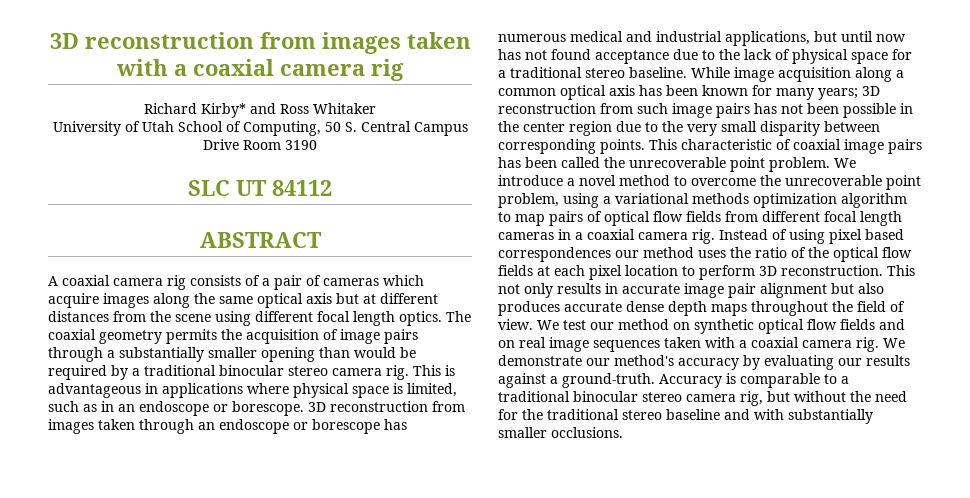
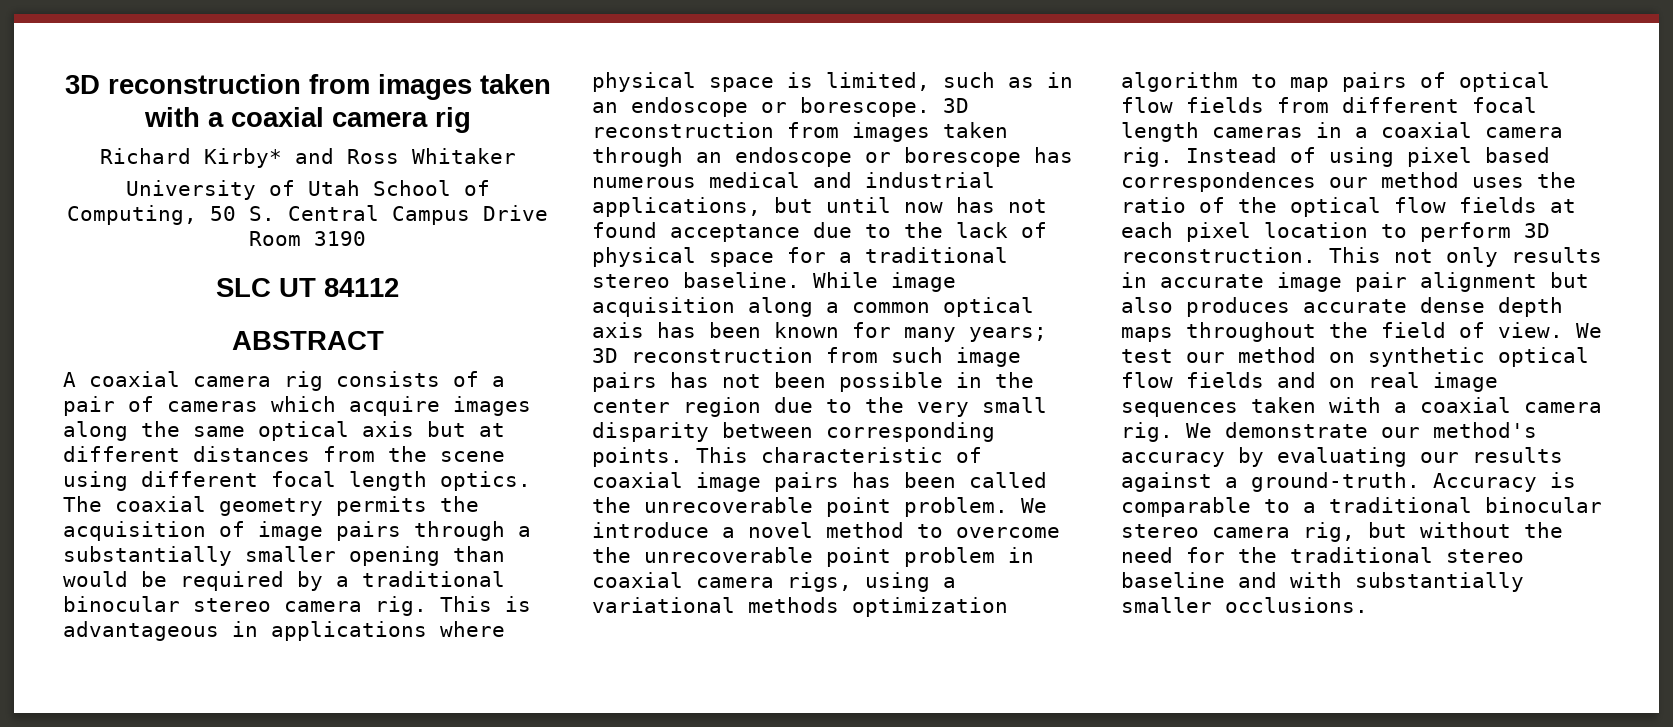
[498,193,559,208] problem, -> [904,547,1034,567] [592,572,852,592] problem in coaxial camera rigs,

